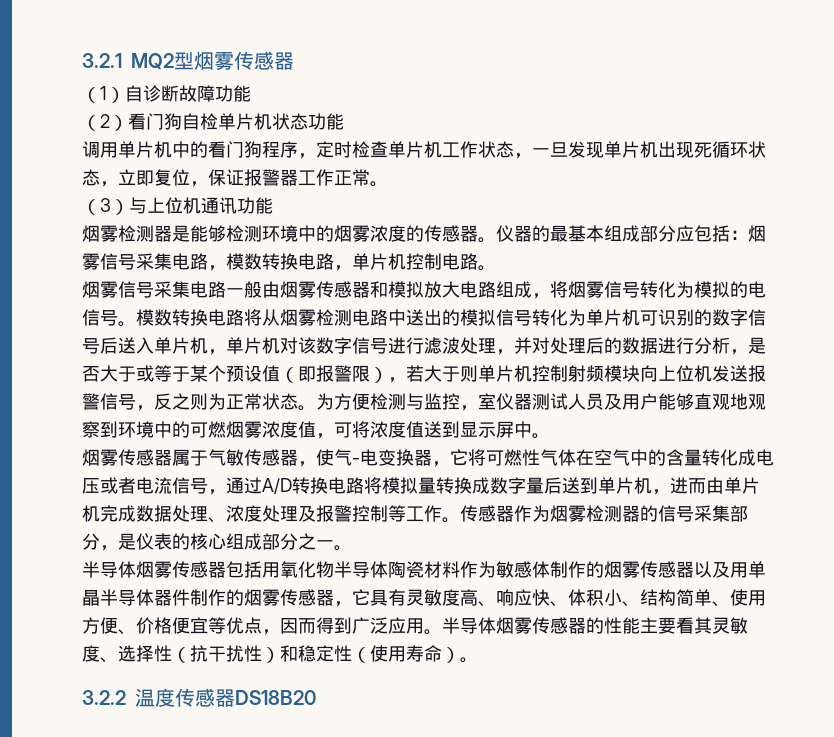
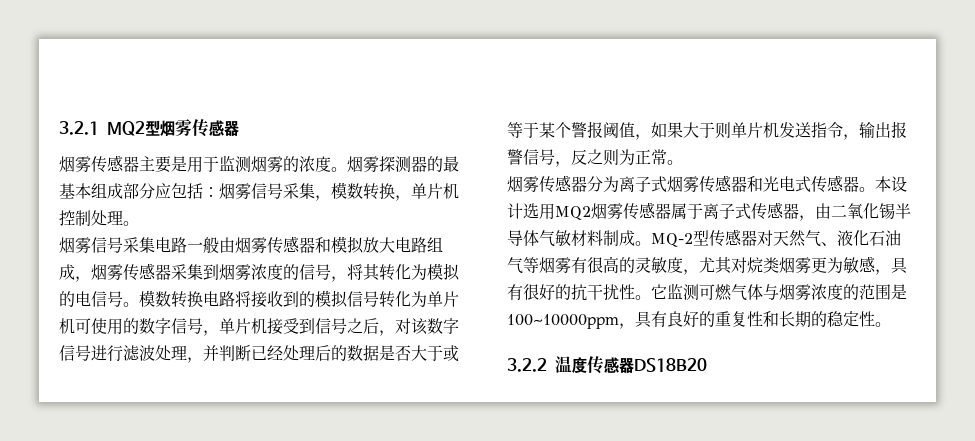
[82,85,251,103] [82,113,344,131] [82,141,766,159] [82,169,388,187] [82,197,273,215] [82,225,514,243] （1）自诊断故障功能 // （2）看门狗自检单片机状态功能 // 调用单片机中的看门狗程序，定时检查单片机工作状态，一旦发现单片机出现死循环状态，立即复位，保证报警器工作正常。 // （3）与上位机通讯功能 // 烟雾检测器是能够检测环境中的烟雾浓度的传感器。仪 -> [59,155,411,173] 烟雾传感器主要是用于监测烟雾的浓度。烟雾探测
[172,253,208,270] 电路 -> (315, 191) none
[298,253,334,270] 电路 -> (395, 191) none
[442,253,478,270] 电路 -> [91,210,123,226] 处理
[550,281,640,298] 将烟雾信号 -> [91,263,380,282] 烟雾传感器采集到烟雾浓度的信号，将其
[262,309,442,326] 从烟雾检测电路中送出 -> [251,291,299,308] 接收到
[658,309,694,326] 识别 -> [91,318,123,335] 使用
[100,337,280,355] 后送入单片机，单片机 -> [203,318,395,336] ，单片机接受到信号之后，
[532,337,550,354] 对 -> [219,345,283,362] 判断已经
[658,337,748,355] 进行分析， -> (379, 353) none
[226,365,748,383] 预设值（即报警限），若大于则单片机控制射频模块向上位机发送 -> [571,121,891,140] 警报阈值，如果大于则单片机发送指令，输出
[262,393,766,411] [82,421,550,439] [82,449,774,467] [82,477,760,495] [82,505,748,523] [82,533,352,551] [82,561,766,578] [82,589,766,607] [82,617,748,635] [82,645,460,663] 状态。为方便检测与监控，室仪器测试人员及用户能够直观地观察到环境中的可燃烟雾浓度值，可将浓度值送到显示屏中。 // 烟雾传感器属于气敏传感器，使气-电变换器，它将可燃性气体在空气中的含量转化成电压或者电流信号，通过A/D转换电路将模拟量转换成数字量后送到单片机，进而由单片机完成数据处理、浓度处理及报警控制等工作。传感器作为烟雾检测器的信号采集部分，是仪表的核心组成部分之一。 // 半导体烟雾传感器包括用氧化物半导体陶瓷材料作为敏感体制作的烟雾传感器以及用单晶半导体器件制作的烟雾传感器，它具有灵敏度高、响应快、体积小、结构简单、使用方便、价格便宜等优点，因而得到广泛应用。半导体烟雾传感器的性能主要看其灵敏度、选择性（抗干扰性）和稳定性（使用寿命） -> [667,160,683,165] [507,175,907,193] [507,202,911,221] [507,229,901,247] [507,256,908,275] [507,283,907,301] [507,311,875,329] 。 // 烟雾传感器分为离子式烟雾传感器和光电式传感器。本设计选用MQ2烟雾传感器属于离子式传感器，由二氧化锡半导体气敏材料制成。MQ-2型传感器对天然气、液化石油气等烟雾有很高的灵敏度，尤其对烷类烟雾更为敏感，具有很好的抗干扰性。它监测可燃气体与烟雾浓度的范围是100~10000ppm，具有良好的重复性和长期的稳定性

